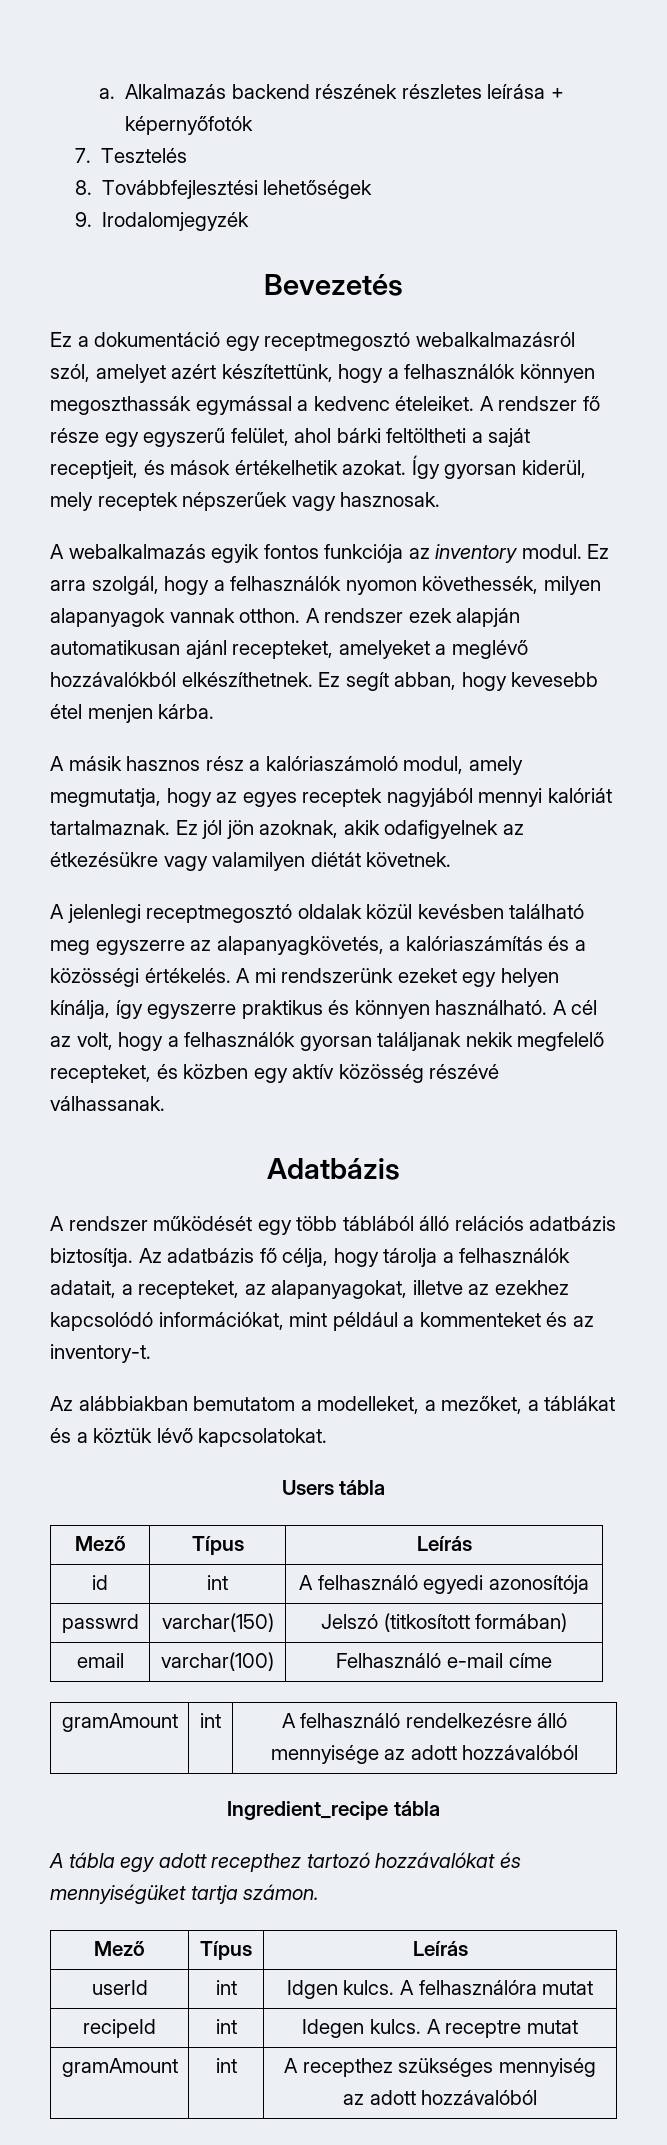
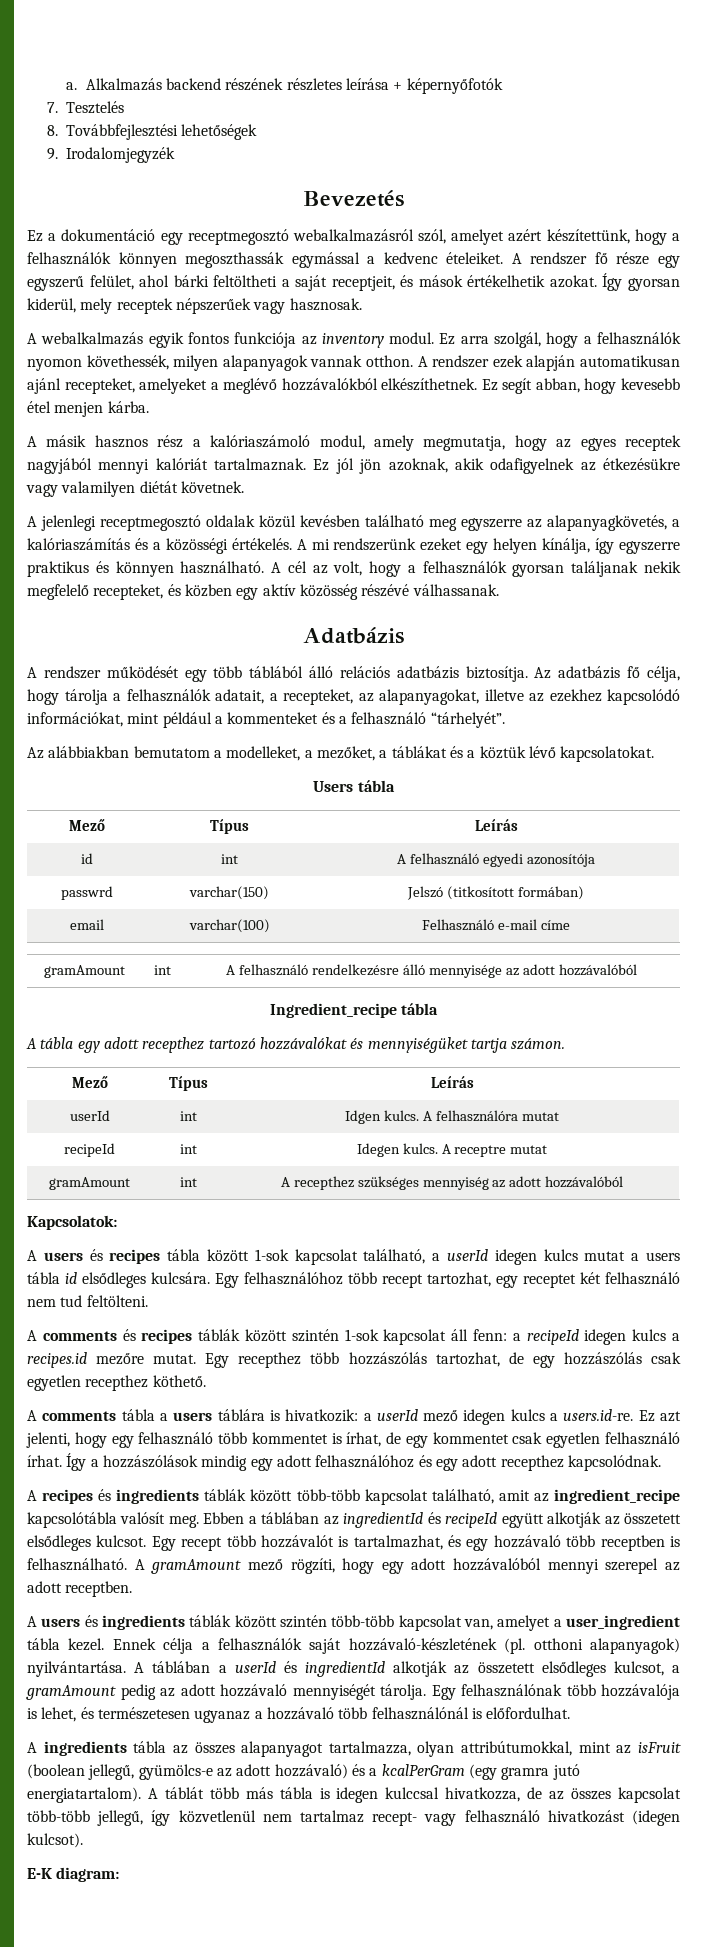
[572,1316,594,1327] [50,1344,151,1363] az inventory-t. -> [338,712,505,728] a felhasználó “tárhelyét”.
(538, 2097) none -> [27,1215,117,1230] [27,1249,680,1265] [27,1272,680,1288] [27,1295,148,1307] [27,1329,680,1345] [27,1352,682,1368] [27,1375,206,1391] [27,1409,681,1425] [26,1432,680,1448] [27,1453,661,1471] [27,1489,680,1505] [27,1512,681,1528] [27,1535,680,1551] [27,1558,680,1574] [27,1581,133,1597] [27,1615,680,1631] [27,1638,681,1654] [27,1661,680,1677] [26,1684,680,1700] [27,1707,571,1723] [27,1741,681,1757] [27,1764,580,1780] [27,1787,681,1803] [27,1810,681,1826] [27,1833,83,1848] [27,1867,120,1882] // Kapcsolatok: // A users és recipes tábla között 1-sok kapcsolat található, a userId idegen kulcs mutat a users tábla id elsődleges kulcsára. Egy felhasználóhoz több recept tartozhat, egy receptet két felhasználó nem tud feltölteni. // A comments és recipes táblák között szintén 1-sok kapcsolat áll fenn: a recipeId idegen kulcs a recipes.id mezőre mutat. Egy recepthez több hozzászólás tartozhat, de egy hozzászólás csak egyetlen recepthez köthető. // A comments tábla a users táblára is hivatkozik: a userId mező idegen kulcs a users.id-re. Ez azt jelenti, hogy egy felhasználó több kommentet is írhat, de egy kommentet csak egyetlen felhasználó írhat. Így a hozzászólások mindig egy adott felhasználóhoz és egy adott recepthez kapcsolódnak. // A recipes és ingredients táblák között több-több kapcsolat található, amit az ingredient_recipe kapcsolótábla valósít meg. Ebben a táblában az ingredientId és recipeId együtt alkotják az összetett elsődleges kulcsot. Egy recept több hozzávalót is tartalmazhat, és egy hozzávaló több receptben is felhasználható. A gramAmount mező rögzíti, hogy egy adott hozzávalóból mennyi szerepel az adott receptben. // A users és ingredients táblák között szintén több-több kapcsolat van, amelyet a user_ingredient tábla kezel. Ennek célja a felhasználók saját hozzávaló-készletének (pl. otthoni alapanyagok) nyilvántartása. A táblában a userId és ingredientId alkotják az összetett elsődleges kulcsot, a gramAmount pedig az adott hozzávaló mennyiségét tárolja. Egy felhasználónak több hozzávalója is lehet, és természetesen ugyanaz a hozzávaló több felhasználónál is előfordulhat. // A ingredients tábla az összes alapanyagot tartalmazza, olyan attribútumokkal, mint az isFruit (boolean jellegű, gyümölcs-e az adott hozzávaló) és a kcalPerGram (egy gramra jutó energiatartalom). A táblát több más tábla is idegen kulccsal hivatkozza, de az összes kapcsolat több-több jellegű, így közvetlenül nem tartalmaz recept- vagy felhasználó hivatkozást (idegen kulcsot). // E-K diagram:

